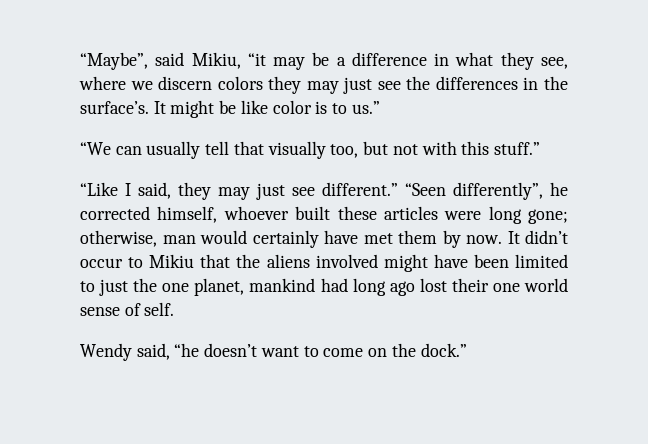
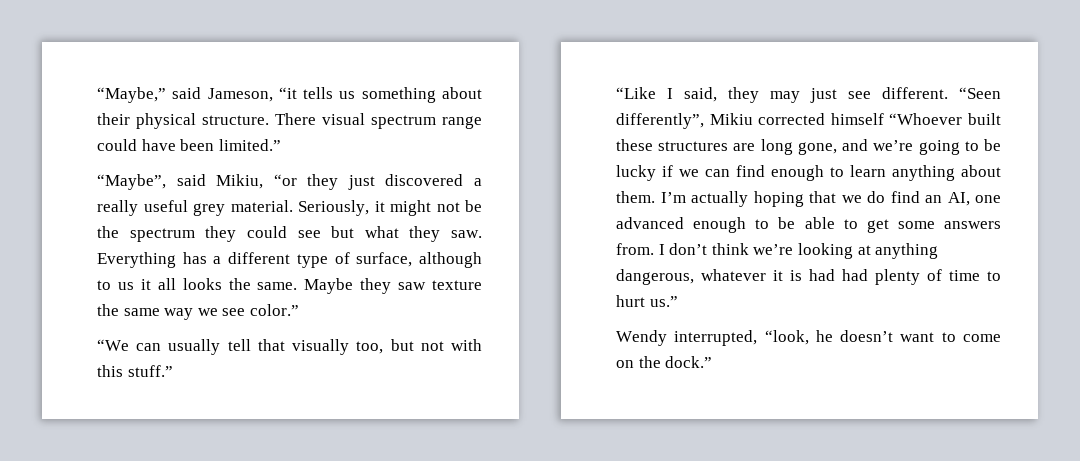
[80,52,568,70] [79,76,568,94] [80,100,380,118] “Maybe”, said Mikiu, “it may be a difference in what they see, where we discern colors they may just see the differences in the surface’s. It might be like color is to us.” -> [97,87,482,103] [97,113,482,129] [97,139,281,151] [97,174,482,190] [97,200,482,216] [97,226,482,242] [97,252,483,268] [97,278,482,294] [97,304,299,320] “Maybe,” said Jameson, “it tells us something about their physical structure. There visual spectrum range could have been limited.” // “Maybe”, said Mikiu, “or they just discovered a really useful grey material. Seriously, it might not be the spectrum they could see but what they saw. Everything has a different type of surface, although to us it all looks the same. Maybe they saw texture the same way we see color.”
[322,182,398,196] different.” -> [882,87,948,99] different.
[550,182,568,196] [80,206,568,224] [80,230,568,248] [80,254,569,272] [80,278,568,296] [80,302,175,316] [80,343,200,361] he corrected himself, whoever built these articles were long gone; otherwise, man would certainly have met them by now. It didn’t occur to Mikiu that the aliens involved might have been limited to just the one planet, mankind had long ago lost their one world sense of self. // Wendy said, “he -> [709,113,1001,125] [616,139,1001,155] [616,165,1001,181] [616,191,1001,207] [616,217,1001,233] [616,243,939,259] [616,269,1001,285] [616,295,678,307] [616,330,833,346] Mikiu corrected himself “Whoever built these structures are long gone, and we’re going to be lucky if we can find enough to learn anything about them. I’m actually hoping that we do find an AI, one advanced enough to be able to get some answers from. I don’t think we’re looking at anything dangerous, whatever it is had had plenty of time to hurt us.” // Wendy interrupted, “look, he

